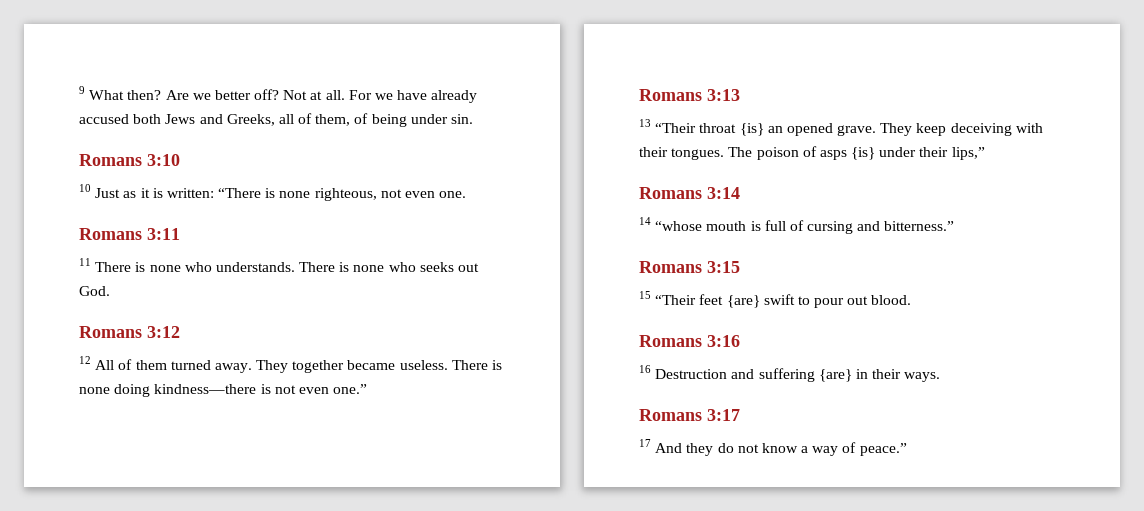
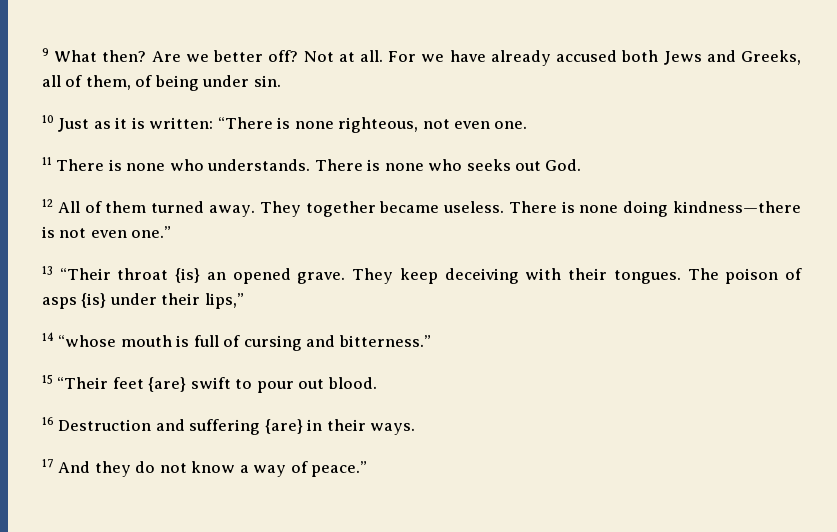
[79,154,180,166] // Romans 3:10 -> (281, 81) none
[79,228,180,240] // Romans 3:11 -> (528, 125) none
[79,326,180,338] // Romans 3:12 -> (582, 165) none
[639,89,740,101] // Romans 3:13 -> (172, 232) none
[639,187,740,199] // Romans 3:14 -> (244, 301) none
[639,261,740,273] // Romans 3:15 -> (431, 341) none
[639,335,740,347] // Romans 3:16 -> (377, 383) none
[639,409,740,421] // Romans 3:17 -> (416, 429) none

